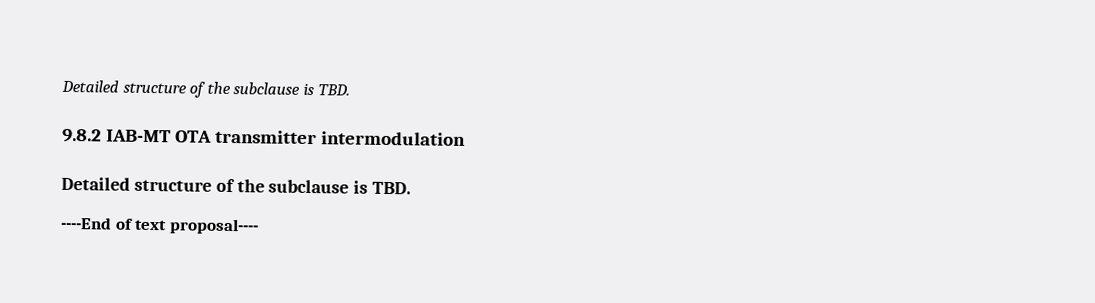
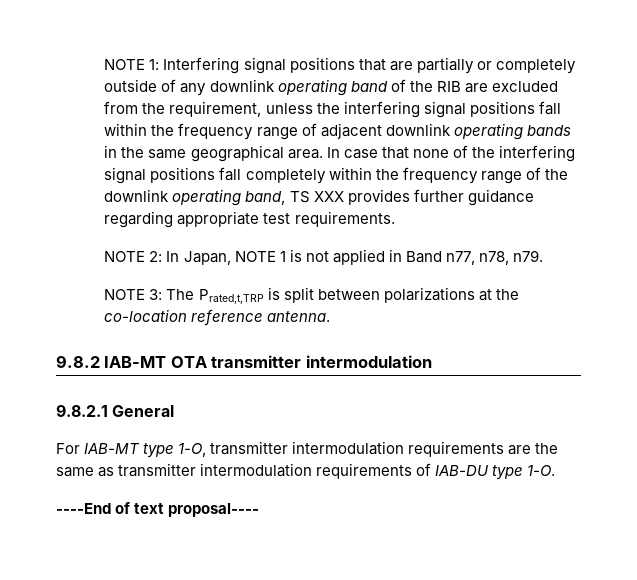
[61,79,350,98] Detailed structure of the subclause is TBD. -> [104,57,576,74] [104,79,558,96] [104,101,561,118] [104,123,571,140] [104,145,575,162] [104,167,568,184] [104,189,534,206] [104,211,395,228] [104,249,544,265] [104,287,519,304] [104,309,331,326] NOTE 1: Interfering signal positions that are partially or completely outside of any downlink operating band of the RIB are excluded from the requirement, unless the interfering signal positions fall within the frequency range of adjacent downlink operating bands in the same geographical area. In case that none of the interfering signal positions fall completely within the frequency range of the downlink operating band, TS XXX provides further guidance regarding appropriate test requirements. // NOTE 2: In Japan, NOTE 1 is not applied in Band n77, n78, n79. // NOTE 3: The Prated,t,TRP is split between polarizations at the co-location reference antenna.
[61,176,412,195] Detailed structure of the subclause is TBD. -> [56,404,175,417] [56,441,559,458] [56,463,556,480] 9.8.2.1 General // For IAB-MT type 1-O, transmitter intermodulation requirements are the same as transmitter intermodulation requirements of IAB-DU type 1-O.

